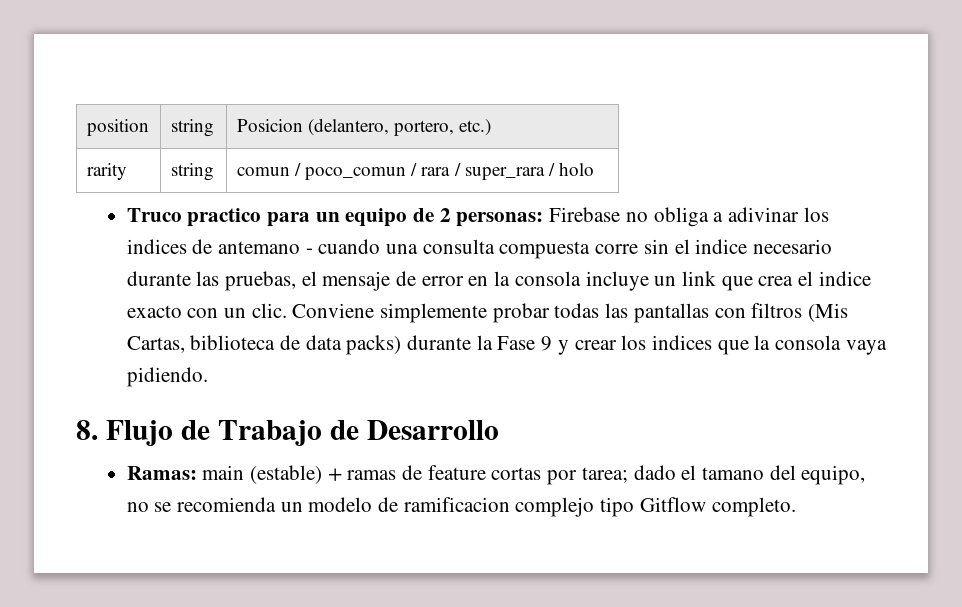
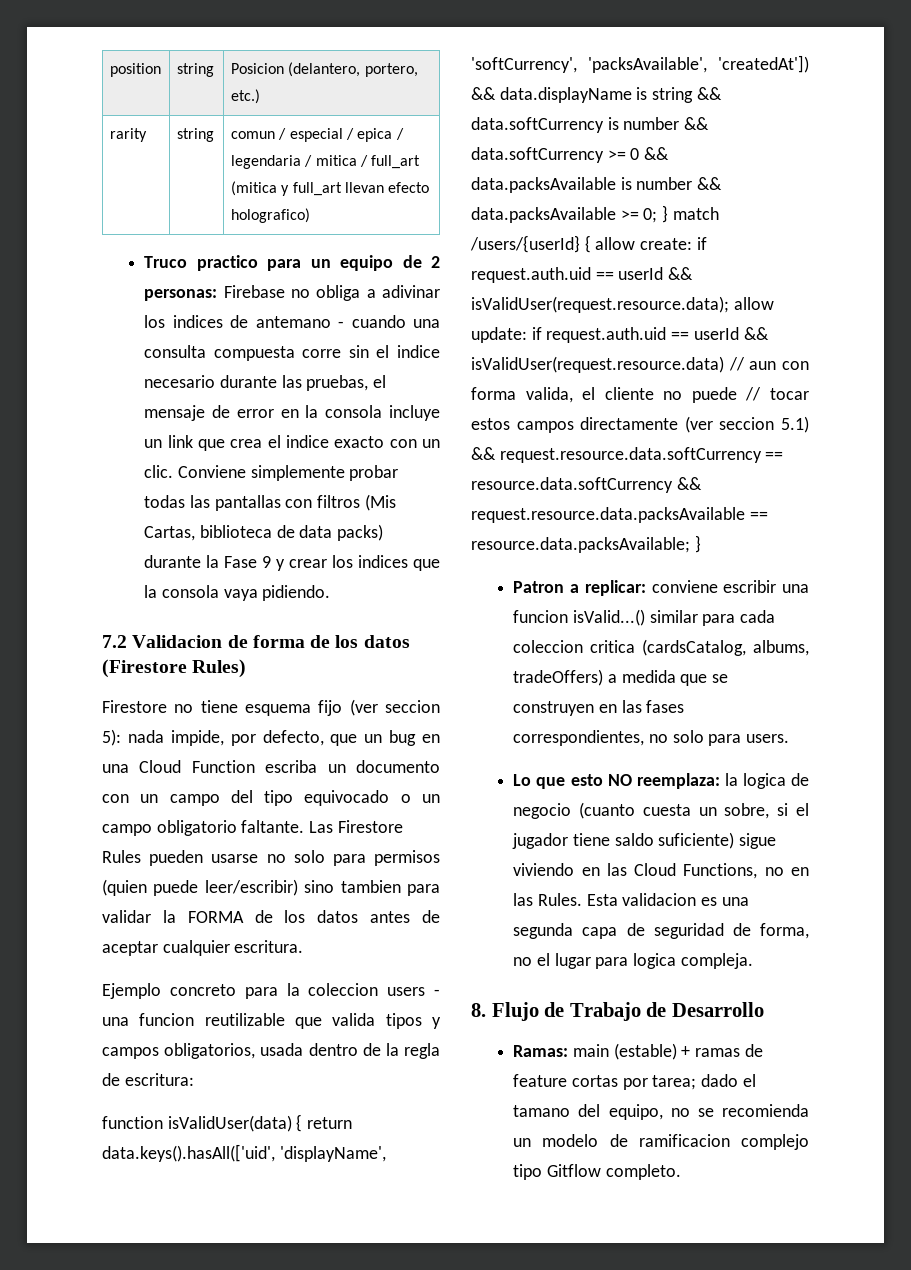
[305,162,595,180] poco_comun / rara / super_rara / holo -> [289,128,404,142] [230,155,421,169] [230,181,430,196] [230,208,310,223] especial / epica / legendaria / mitica / full_art (mitica y full_art llevan efecto holografico)
(208, 377) none -> [102,635,410,648] [102,659,247,678] [102,699,440,716] [102,729,440,746] [102,760,440,773] [102,790,440,806] [102,820,403,836] [102,850,440,866] [102,879,440,896] [102,910,440,923] [102,940,304,956] [102,983,440,999] [102,1013,441,1029] [102,1043,440,1059] [102,1073,194,1086] [102,1114,353,1132] [102,1144,386,1162] [471,55,809,73] [471,87,722,103] [471,117,710,133] [471,147,670,163] [471,177,723,193] [471,205,719,223] [470,235,707,253] [471,267,694,283] [471,296,774,313] [471,327,769,343] [471,356,809,373] [471,387,809,403] [471,416,809,433] [471,447,784,463] [471,477,702,493] [471,507,768,523] [471,535,701,553] [513,580,809,596] [513,609,776,626] [513,639,809,656] [513,669,729,686] [513,700,685,716] [513,730,790,746] [513,773,809,789] [513,802,809,819] [512,832,777,849] [513,863,809,879] [513,893,749,906] [513,923,809,939] [513,953,753,969] // 7.2 Validacion de forma de los datos (Firestore Rules) // Firestore no tiene esquema fijo (ver seccion 5): nada impide, por defecto, que un bug en una Cloud Function escriba un documento con un campo del tipo equivocado o un campo obligatorio faltante. Las Firestore Rules pueden usarse no solo para permisos (quien puede leer/escribir) sino tambien para validar la FORMA de los datos antes de aceptar cualquier escritura. // Ejemplo concreto para la coleccion users - una funcion reutilizable que valida tipos y campos obligatorios, usada dentro de la regla de escritura: // function isValidUser(data) { return data.keys().hasAll(['uid', 'displayName', 'softCurrency', 'packsAvailable', 'createdAt']) && data.displayName is string && data.softCurrency is number && data.softCurrency >= 0 && data.packsAvailable is number && data.packsAvailable >= 0; } match /users/{userId} { allow create: if request.auth.uid == userId && isValidUser(request.resource.data); allow update: if request.auth.uid == userId && isValidUser(request.resource.data) // aun con forma valida, el cliente no puede // tocar estos campos directamente (ver seccion 5.1) && request.resource.data.softCurrency == resource.data.softCurrency && request.resource.data.packsAvailable == resource.data.packsAvailable; } // Patron a replicar: conviene escribir una funcion isValid...() similar para cada coleccion critica (cardsCatalog, albums, tradeOffers) a medida que se construyen en las fases correspondientes, no solo para users. // Lo que esto NO reemplaza: la logica de negocio (cuanto cuesta un sobre, si el jugador tiene saldo suficiente) sigue viviendo en las Cloud Functions, no en las Rules. Esta validacion es una segunda capa de seguridad de forma, no el lugar para logica compleja.

